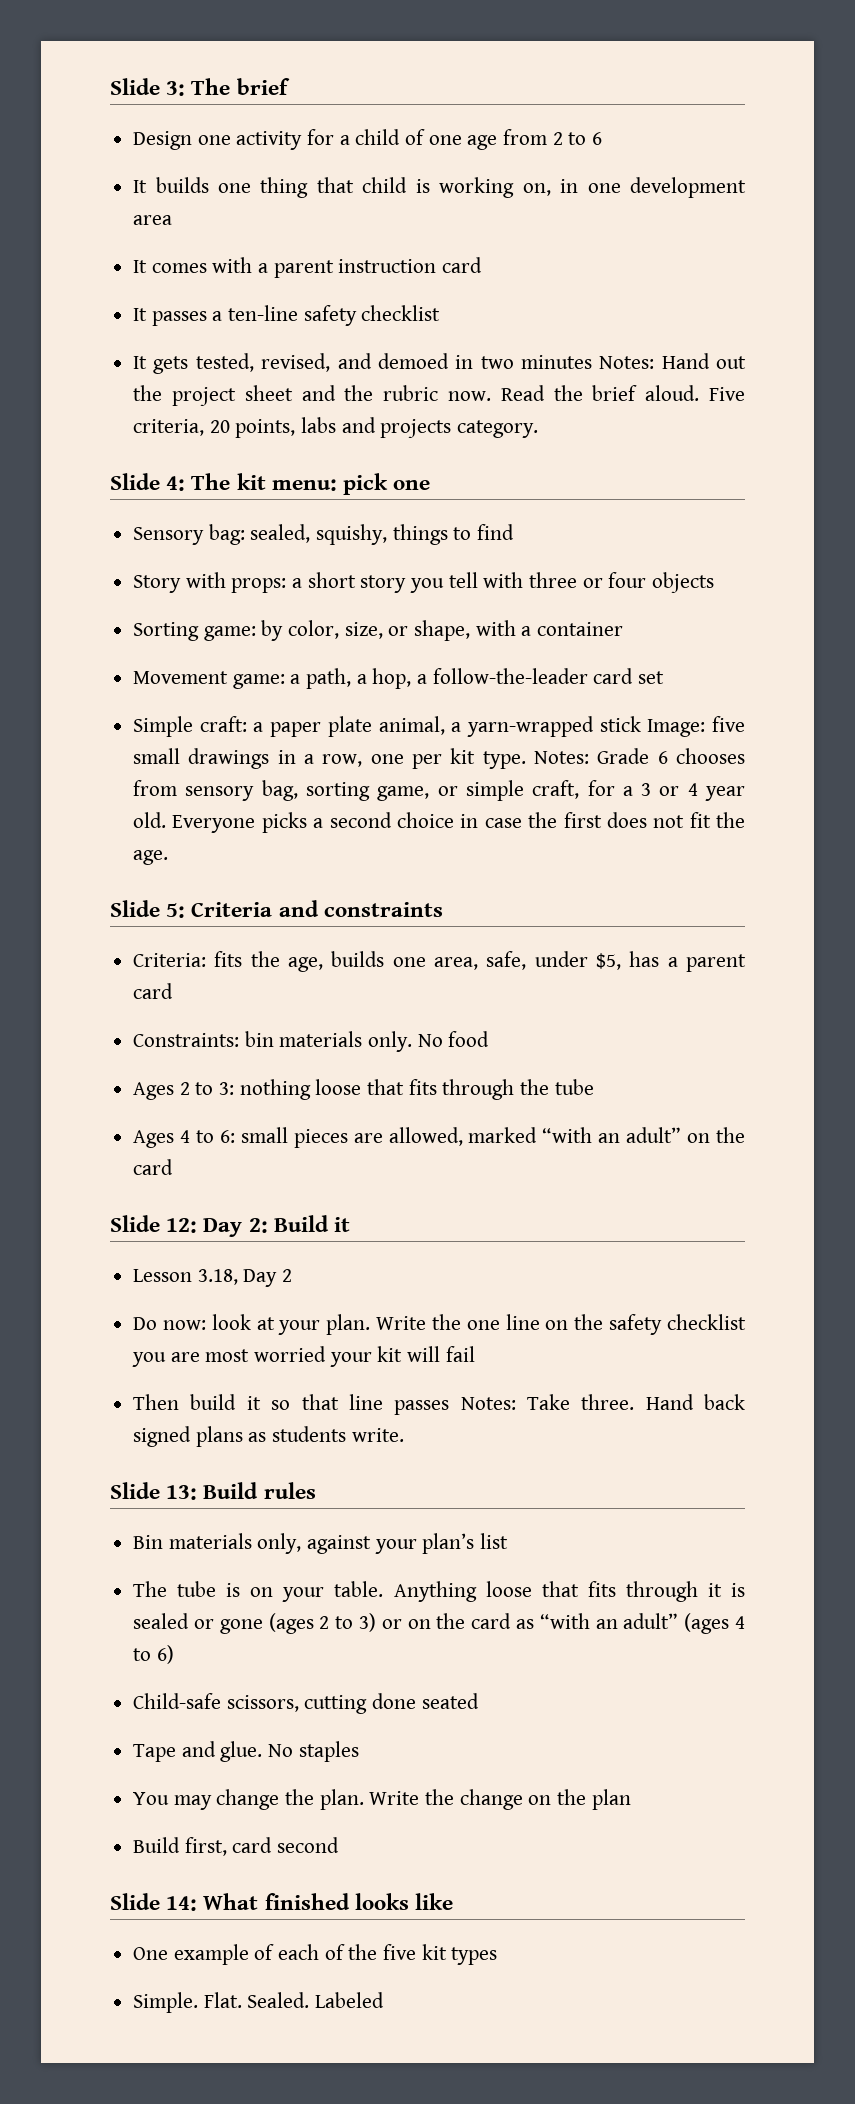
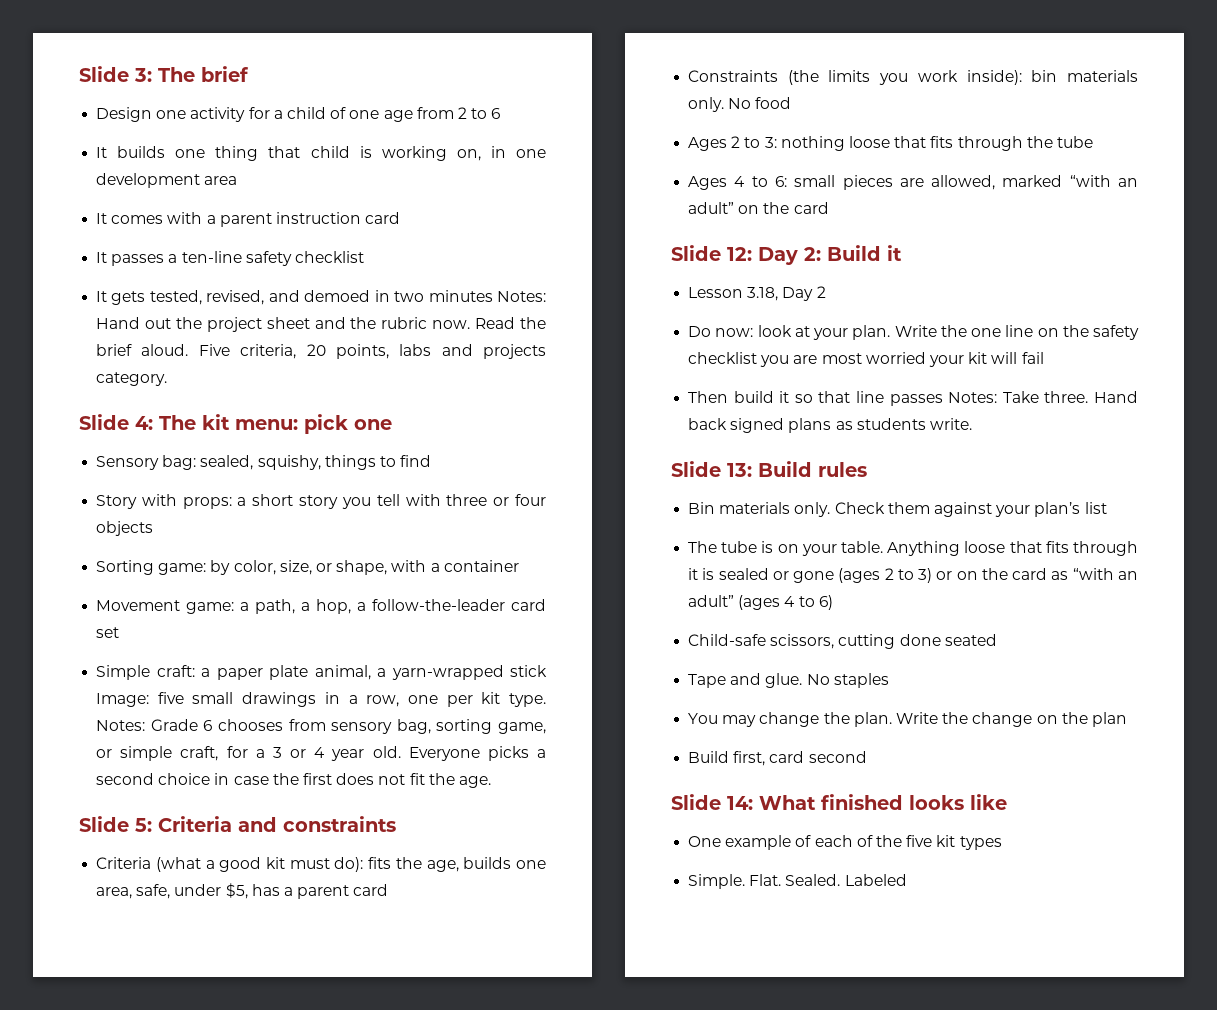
[133,953,207,967] Criteria: -> [96,857,364,872] Criteria (what a good kit must do):
[133,1033,240,1047] Constraints: -> [688,70,1022,85] Constraints (the limits you work inside):
[257,1533,302,1554] only, -> [794,502,930,517] only. Check them

